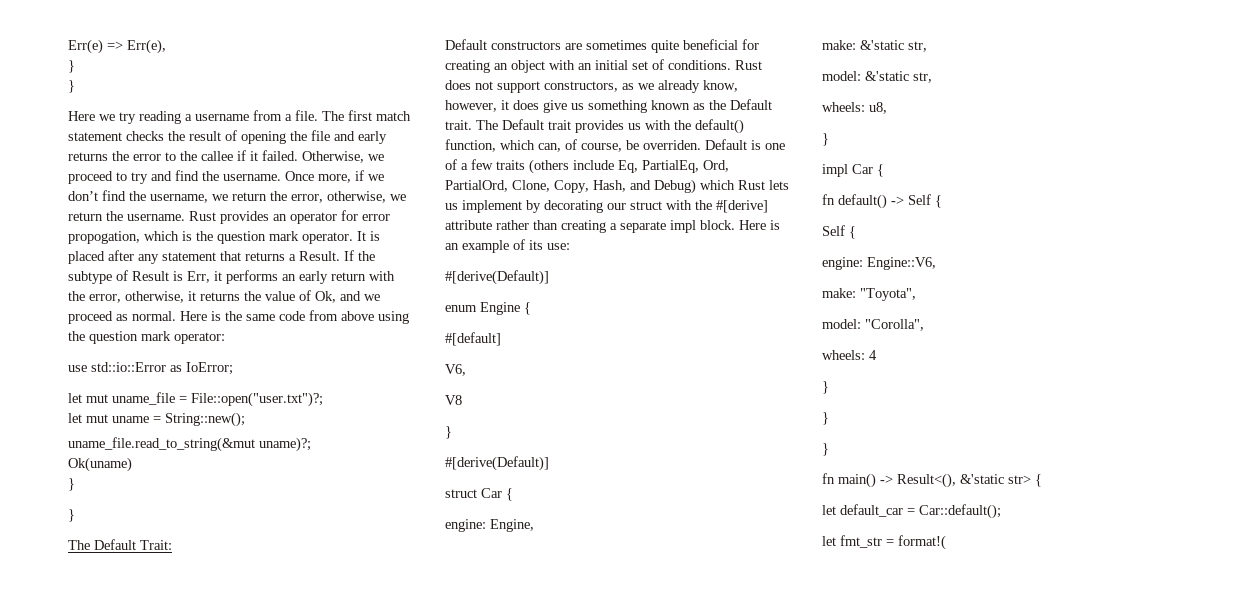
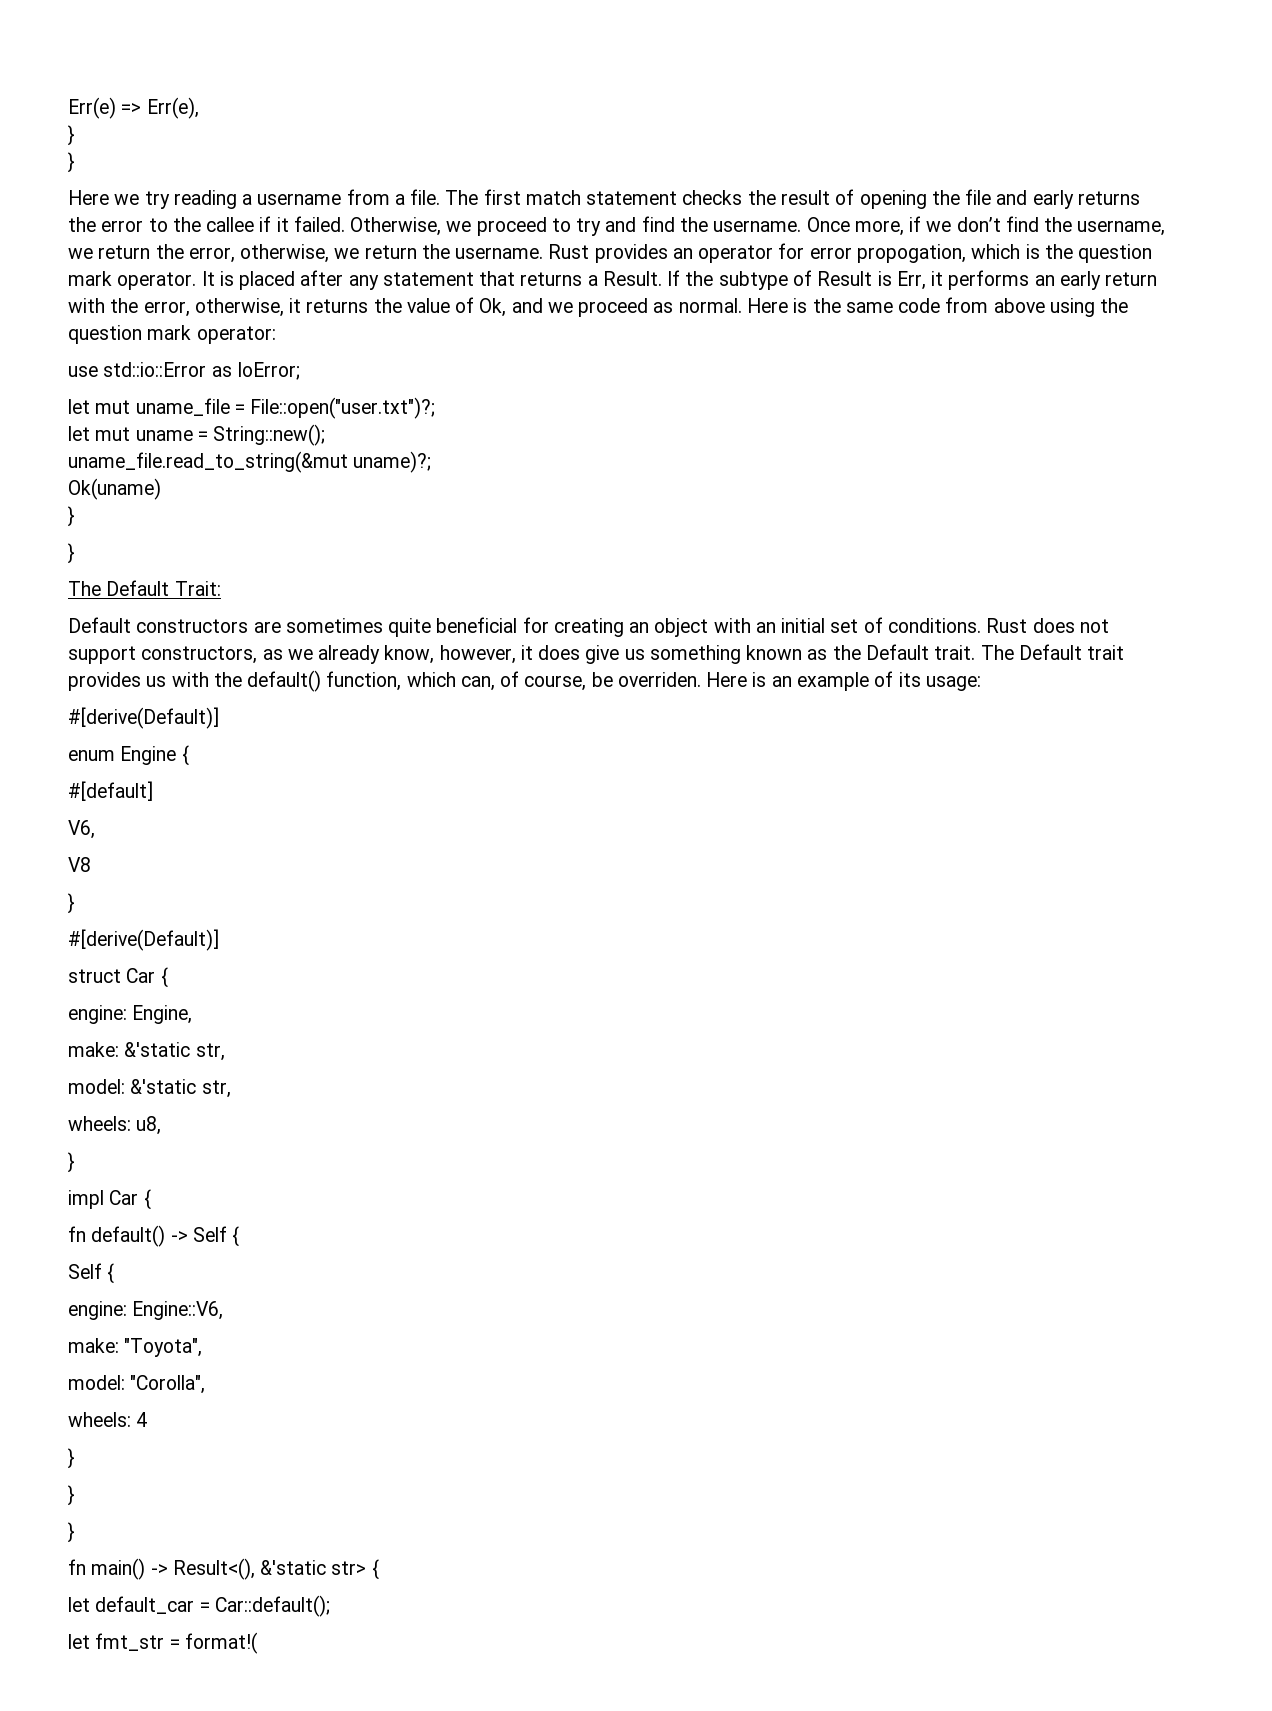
[705,139,785,150] [445,159,729,174] [445,179,789,194] [445,200,768,213] [445,220,735,233] Default is one of a few traits (others include Eq, PartialEq, Ord, PartialOrd, Clone, Copy, Hash, and Debug) which Rust lets us implement by decorating our struct with the #[derive] attribute rather than creating a separate impl block. -> (701, 679) none
[547,243,570,250] use: -> [925,676,981,691] usage:

